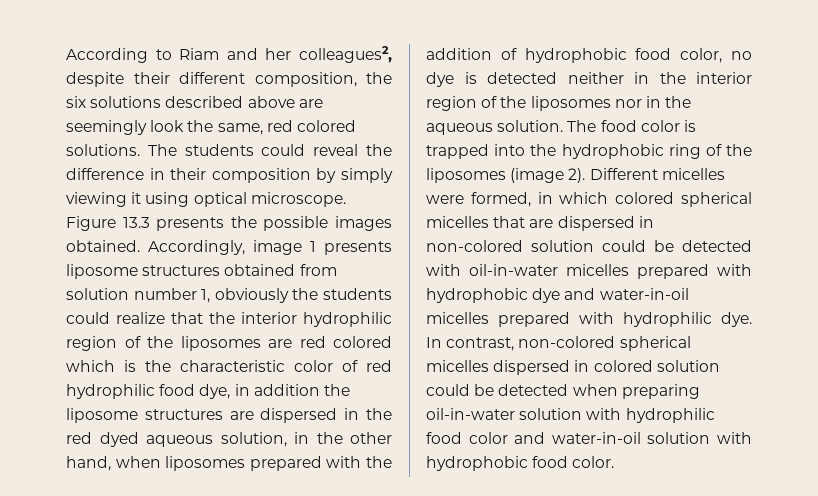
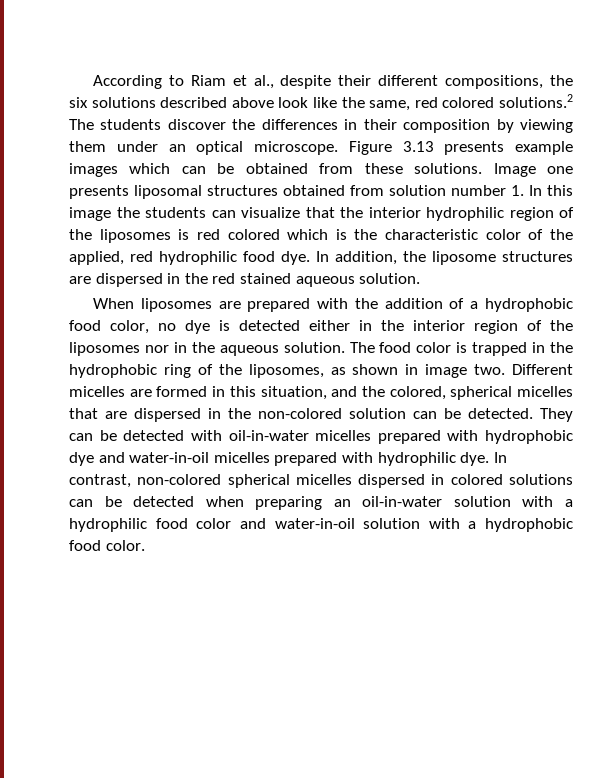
[226,46,392,63] and her colleagues2, -> [232,75,274,89] et al.,
[254,72,357,87] composition, -> [445,75,544,89] compositions,
[298,99,323,108] [66,120,185,135] are seemingly look -> [278,97,337,108] look like
[66,144,140,156] solutions. -> [499,94,574,108] solutions.2
[261,144,393,156] [66,168,393,183] [66,192,346,207] [66,216,392,231] [66,240,392,255] [66,264,138,279] could reveal the difference in their composition by simply viewing it using optical microscope. Figure 13.3 presents the possible images obtained. Accordingly, image 1 presents liposome -> [167,119,574,133] [69,141,573,155] [69,163,573,177] [69,185,202,199] discover the differences in their composition by viewing them under an optical microscope. Figure 3.13 presents example images which can be obtained from these solutions. Image one presents liposomal
[201,288,392,303] [66,312,165,324] 1, obviously the students could realize -> [511,185,573,196] [69,207,300,221] 1. In this image the students can visualize
[268,339,292,348] are -> [178,229,190,240] is
(358, 366) none -> [549,229,573,240] [69,251,124,265] the applied,
[199,384,320,399] dye, in addition -> [281,251,397,265] dye. In addition,
[99,432,392,447] [66,456,246,471] dyed aqueous solution, in the other hand, when liposomes -> [239,273,421,287] [93,298,241,312] stained aqueous solution. // When liposomes are
(517, 54) none -> [470,301,479,309] a
[567,72,624,84] neither -> [309,320,350,331] either
[494,144,526,156] into -> [532,342,546,353] in
[426,168,725,183] [426,192,675,207] liposomes (image 2). Different micelles were formed, in which colored -> [248,364,573,378] [69,386,446,400] liposomes, as shown in image two. Different micelles are formed in this situation, and the colored,
(654, 222) none -> [228,408,251,419] the
[602,240,646,252] could -> [413,408,573,422] [69,433,93,441] can be detected. They can
[656,360,720,372] [426,384,470,396] solution could -> [508,474,573,485] [69,499,93,507] solutions can
(700, 391) none -> [333,499,351,507] an
(622, 414) none -> [565,499,573,507] a
(752, 438) none -> [468,521,477,529] a

